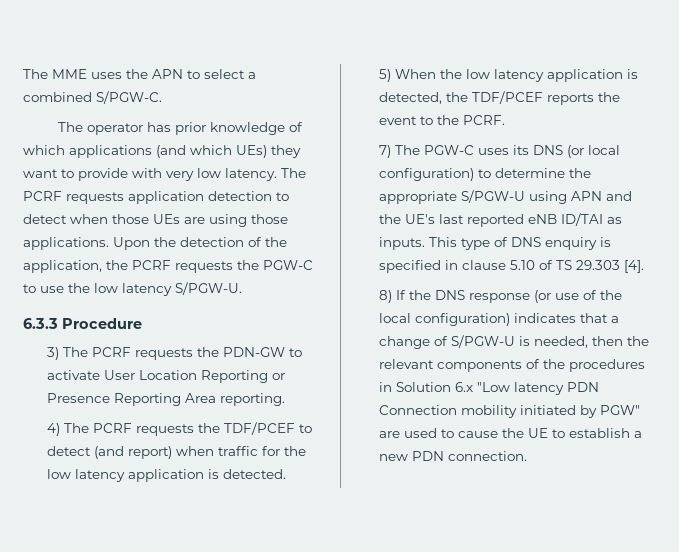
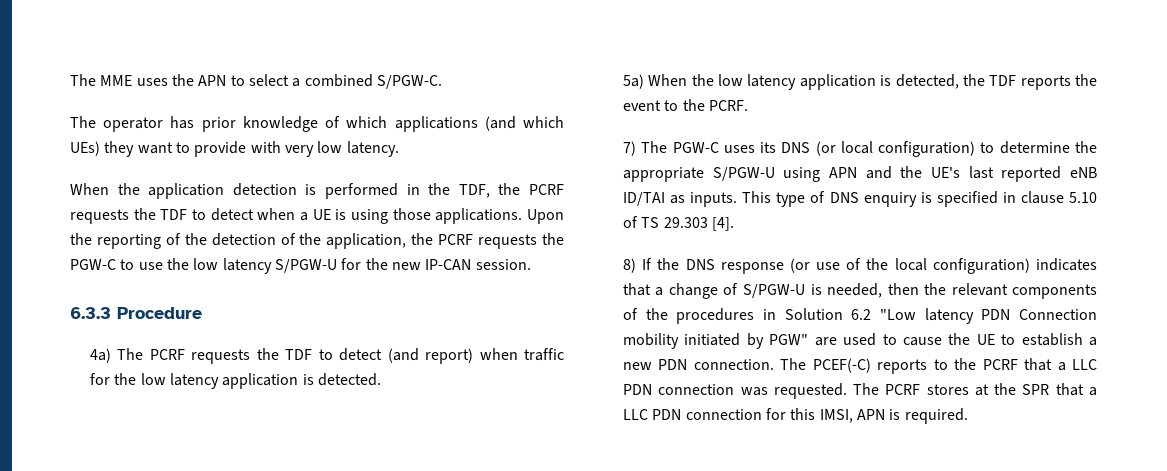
[281,168,306,178] [23,191,289,204] [23,214,205,224] The PCRF requests application detection to detect when those UEs are -> [70,183,565,199] [70,208,347,224] // When the application detection is performed in the TDF, the PCRF requests the TDF to detect when a UE is
(176, 242) none -> [96,233,207,249] reporting of the
[175,282,242,295] S/PGW-U. -> [274,258,531,273] S/PGW-U for the new IP-CAN session.
[47,347,303,360] [47,370,286,383] [47,393,286,406] [47,422,296,436] 3) The PCRF requests the PDN-GW to activate User Location Reporting or Presence Reporting Area reporting. // 4) The PCRF requests the TDF/PCEF -> [89,348,313,364] 4a) The PCRF requests the TDF
[379,69,392,82] 5) -> [622,74,644,89] 5a)
[472,91,544,104] TDF/PCEF -> [989,75,1017,86] TDF
[455,382,474,392] 6.x -> [851,309,872,320] 6.2
(528, 456) none -> [780,358,1098,374] [622,383,1097,399] [622,408,968,424] The PCEF(-C) reports to the PCRF that a LLC PDN connection was requested. The PCRF stores at the SPR that a LLC PDN connection for this IMSI, APN is required.

